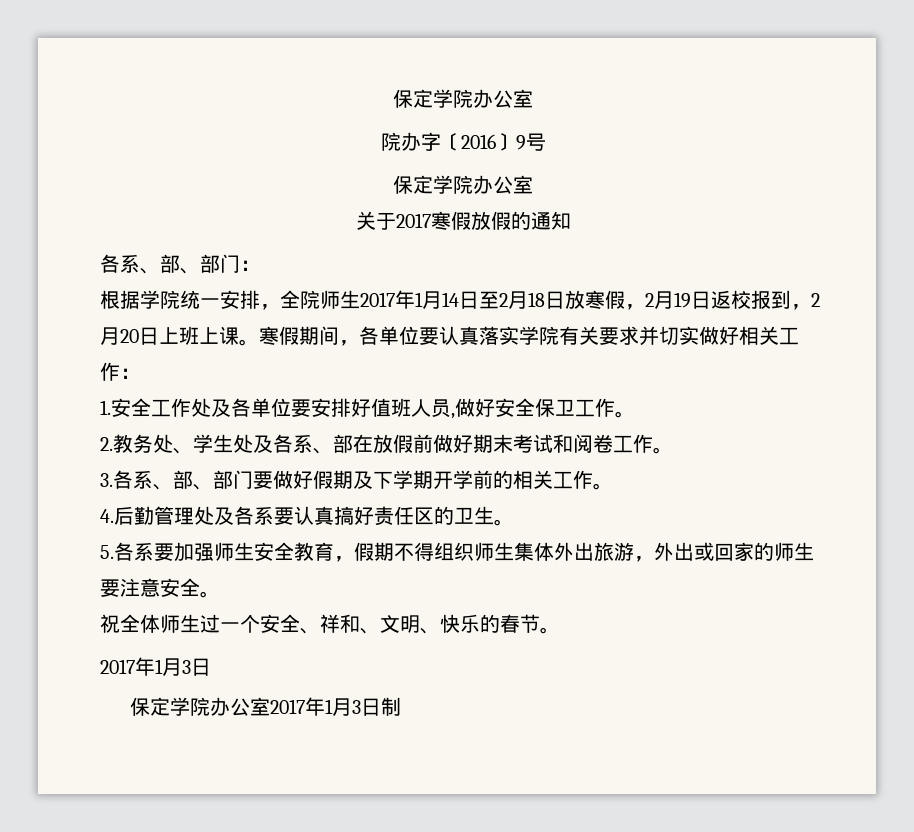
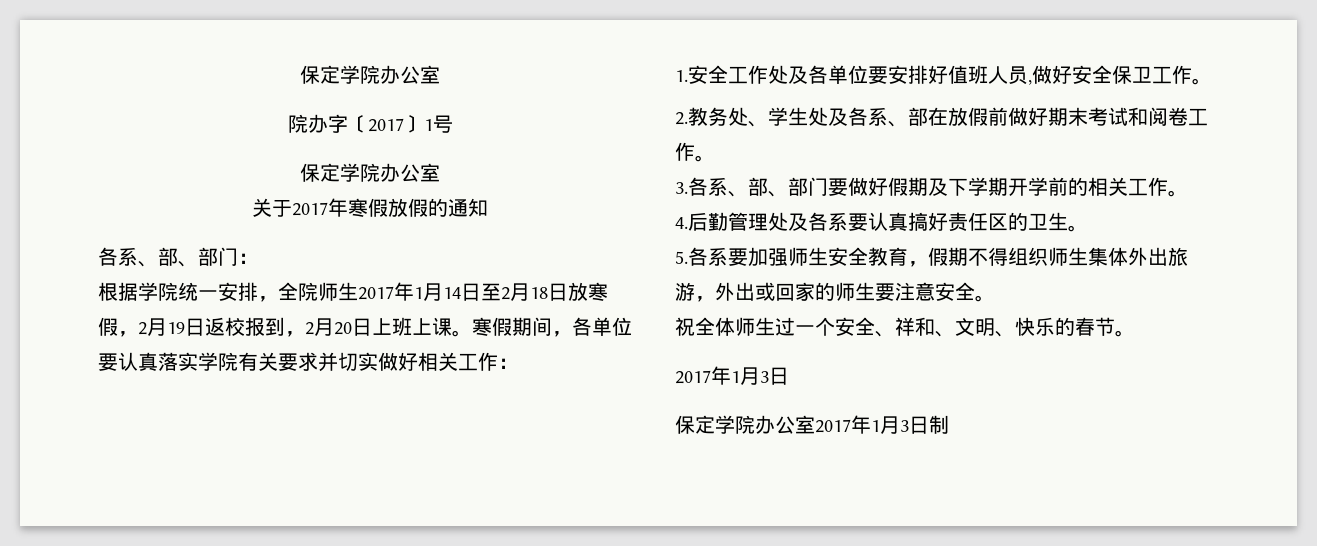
[460,133,526,151] 2016〕9 -> [367,115,433,133] 2017〕1
(431, 220) none -> [328,198,348,217] 年

